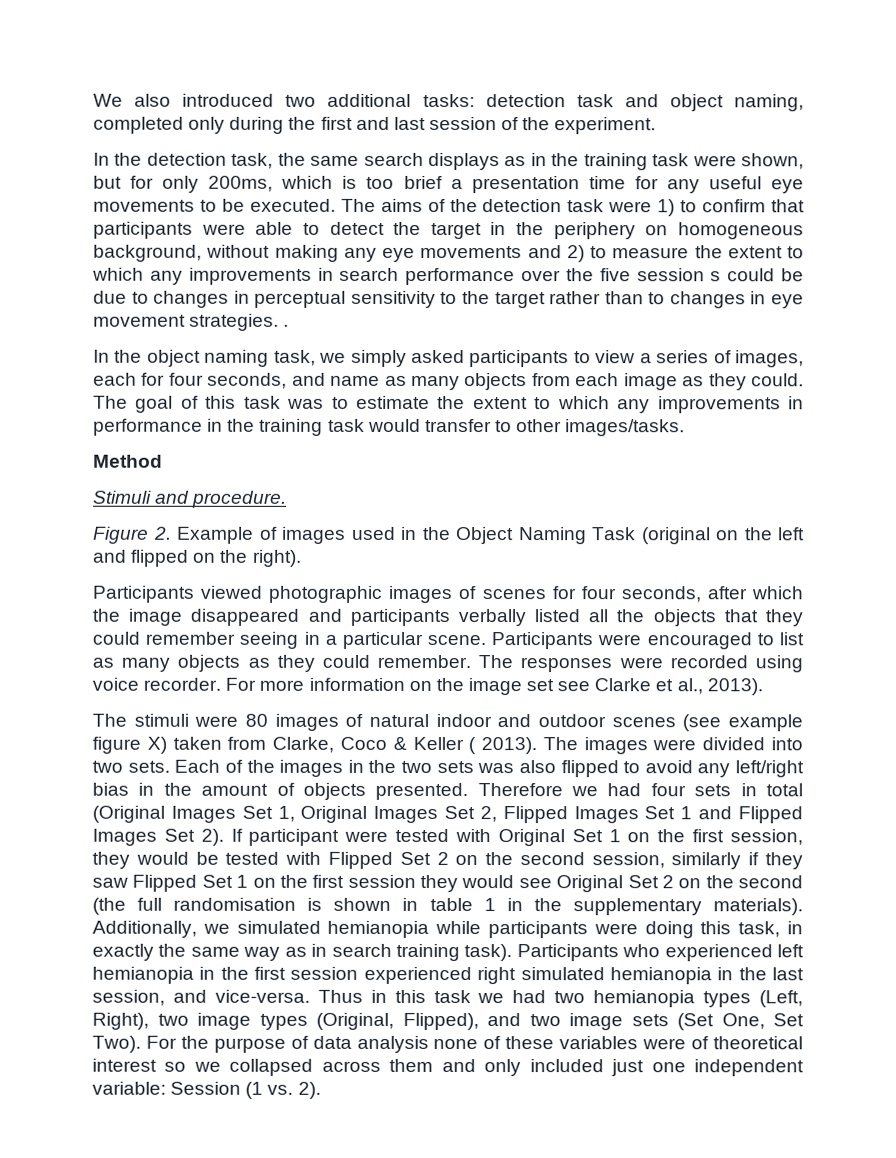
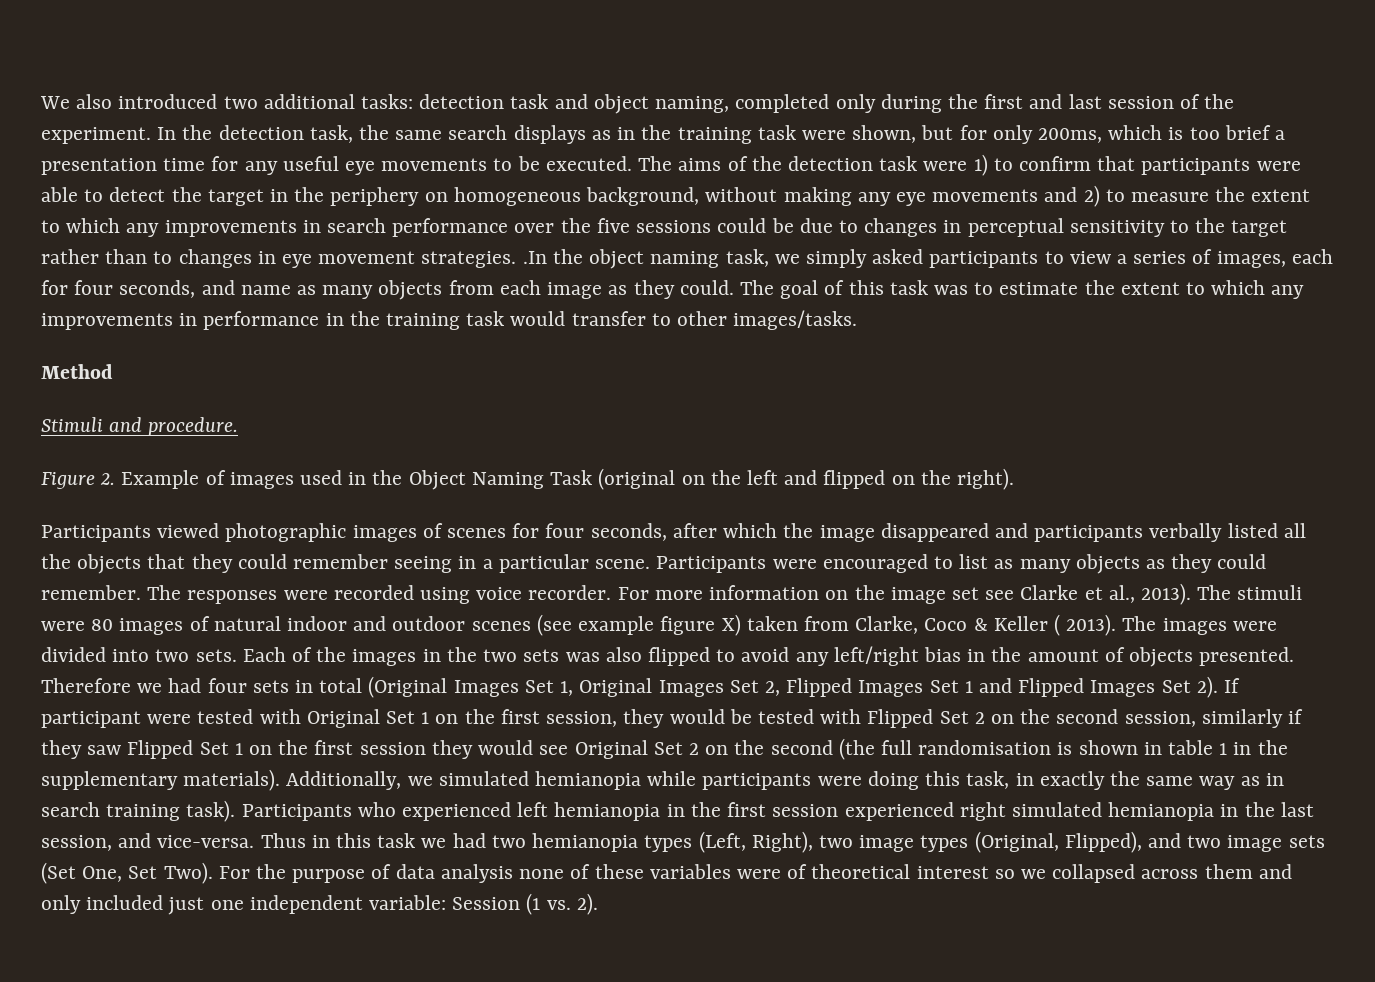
(657, 126) // -> (151, 135) none
[636,268,722,282] session s -> [636,220,712,233] sessions
[283,324,290,327] [93,349,110,363] . // In -> [522,251,547,264] .In
(763, 687) // -> (1191, 594) none

